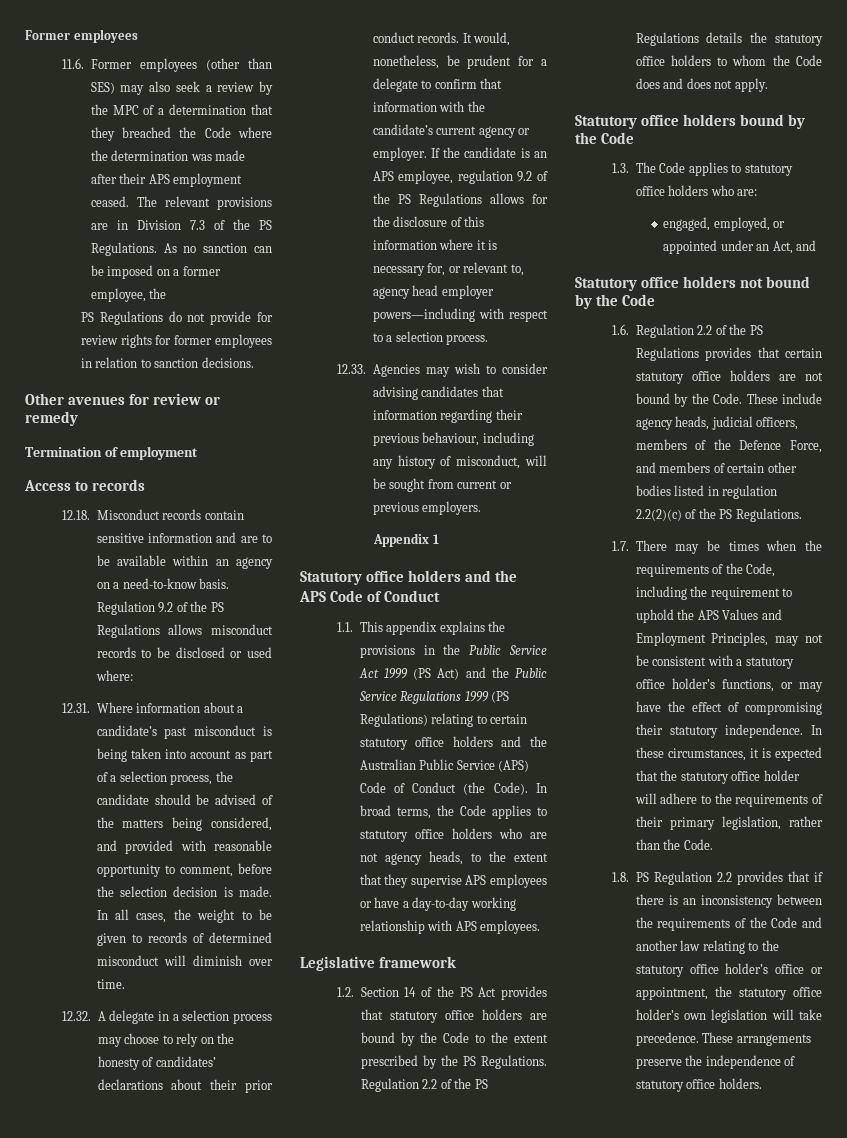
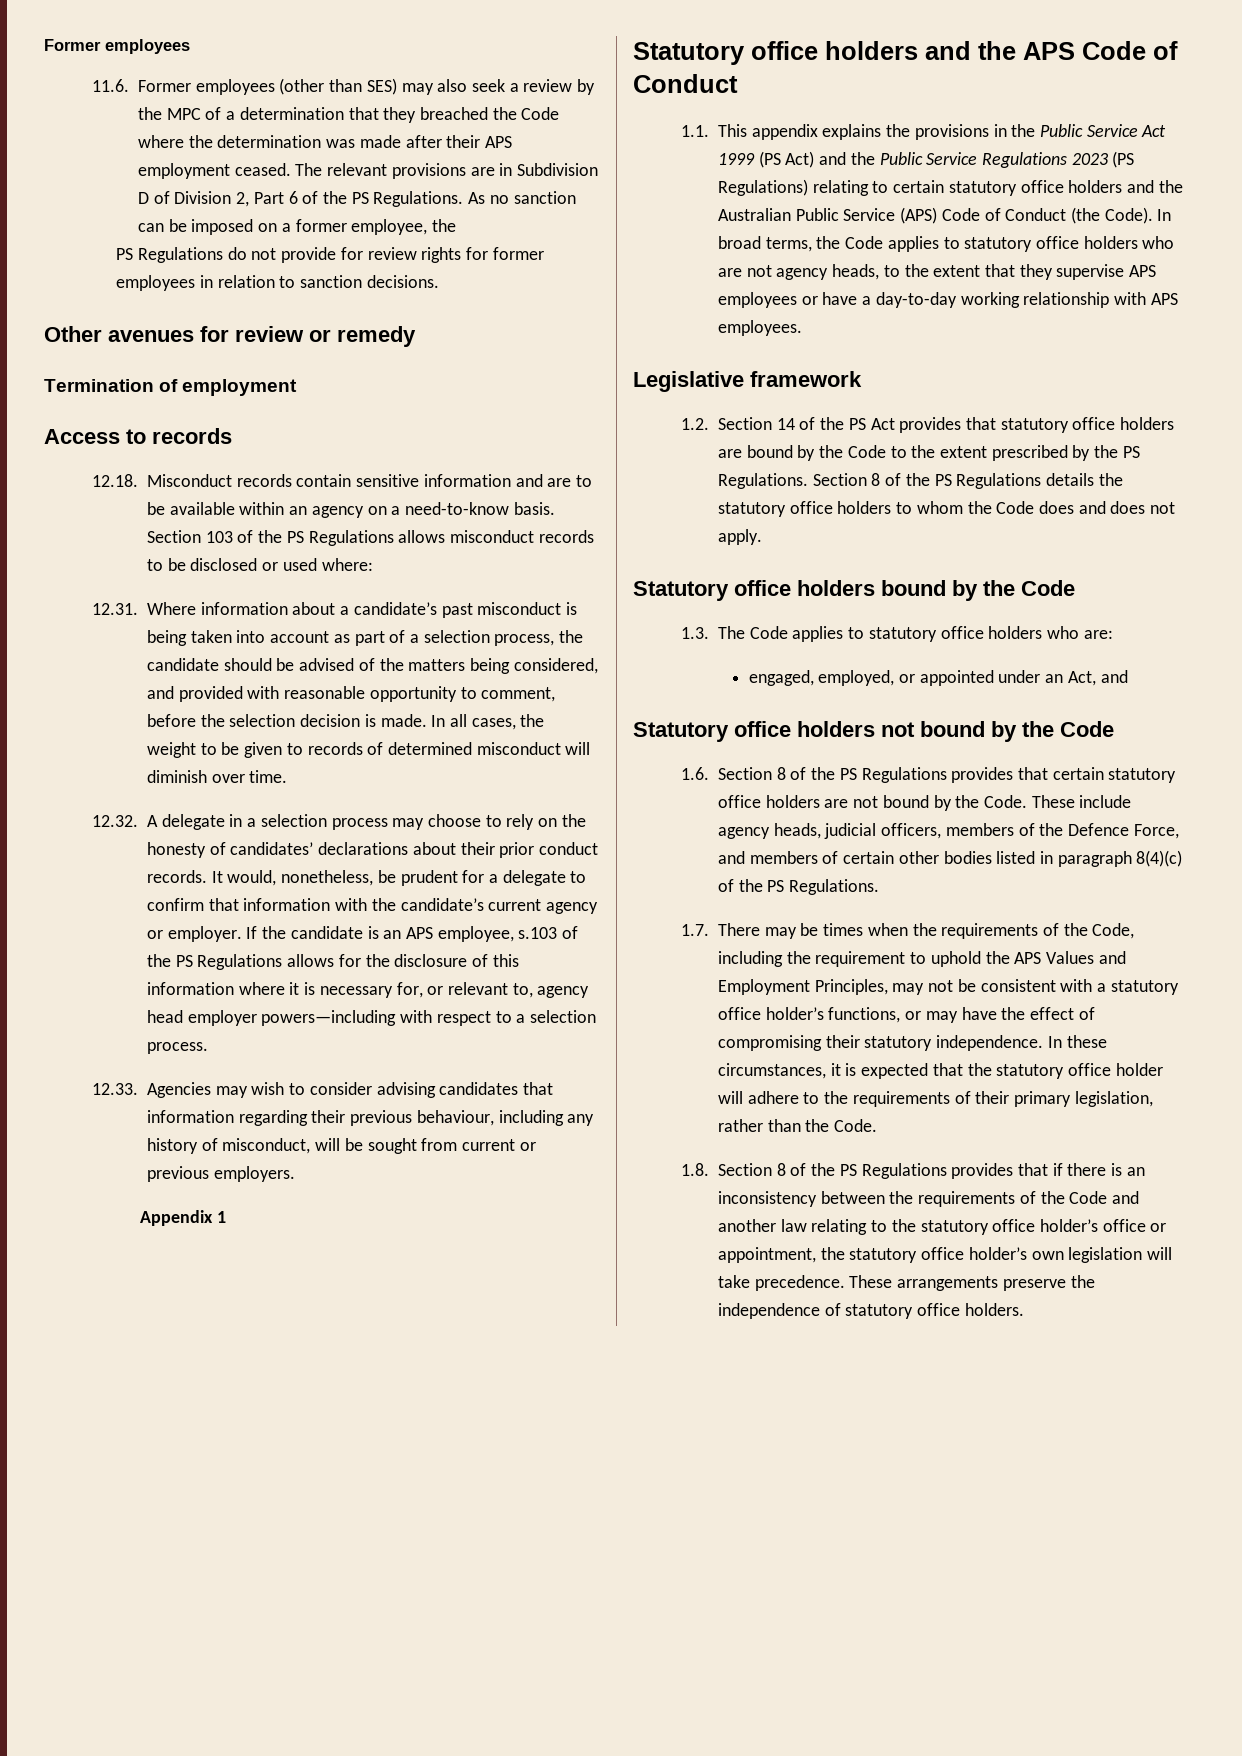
[136,220,205,230] Division 7.3 -> [516,163,598,176] [137,191,298,207] Subdivision D of Division 2, Part 6
[96,601,174,615] Regulation 9.2 -> [146,530,233,543] Section 103
[457,170,533,184] regulation 9.2 -> [518,927,558,939] s.103
[464,691,489,702] 1999 -> [1071,153,1108,165] 2023
[360,1078,438,1092] Regulation 2.2 -> [812,473,881,486] Section 8
[635,324,713,338] Regulation 2.2 -> [717,767,786,780] Section 8
[722,485,778,499] [635,509,682,521] regulation 2.2(2)(c) -> [1057,850,1183,867] paragraph 8(4)(c)
[635,871,732,885] PS Regulation 2.2 -> [717,1163,947,1179] Section 8 of the PS Regulations

